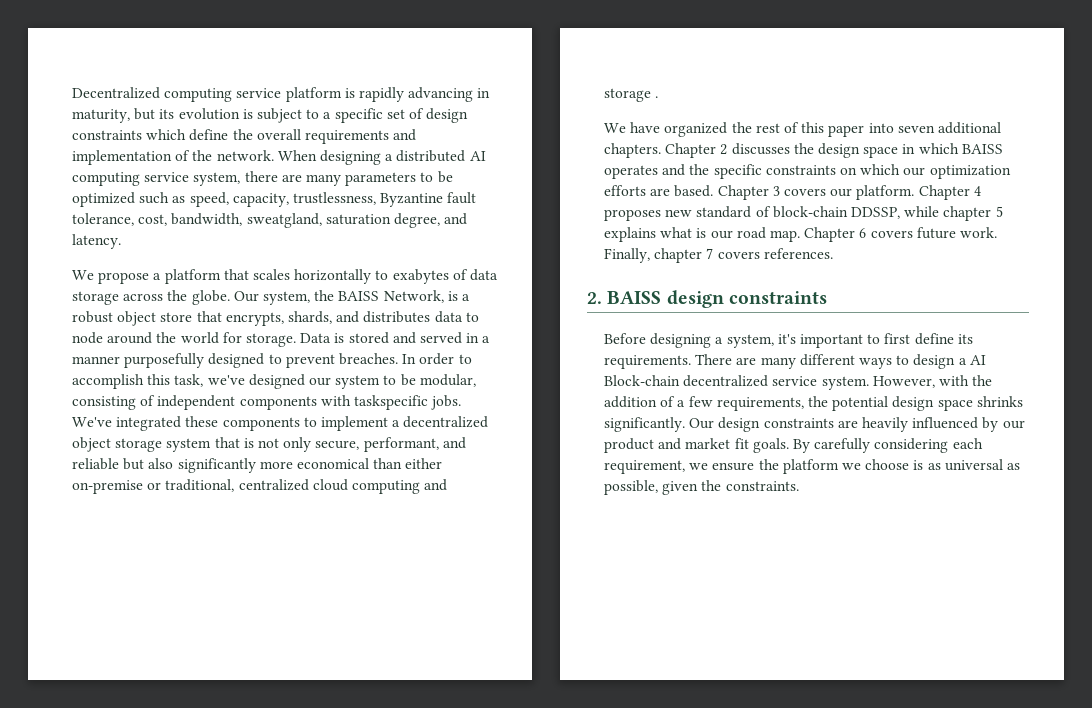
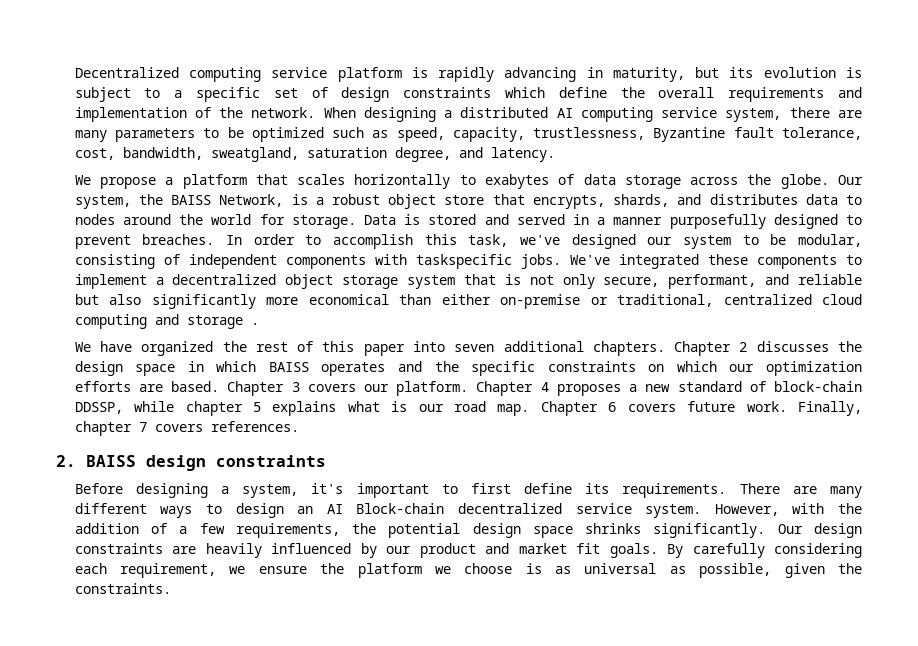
[72,332,104,344] node -> [74,214,115,225] nodes
(662, 215) none -> [629,384,638,392] a
[958,358,967,365] a -> [297,506,314,514] an

